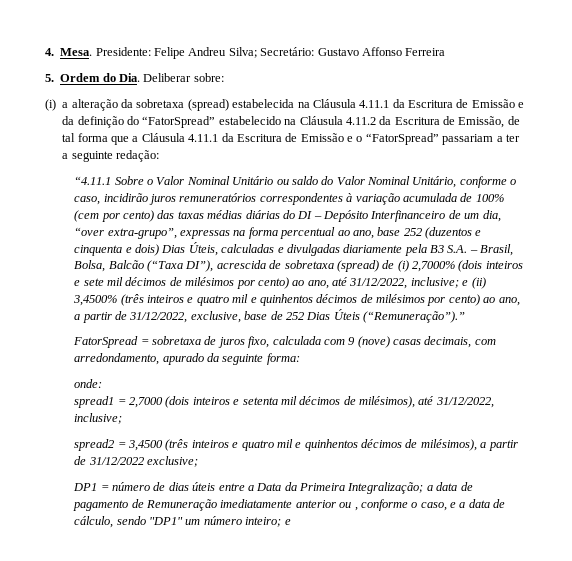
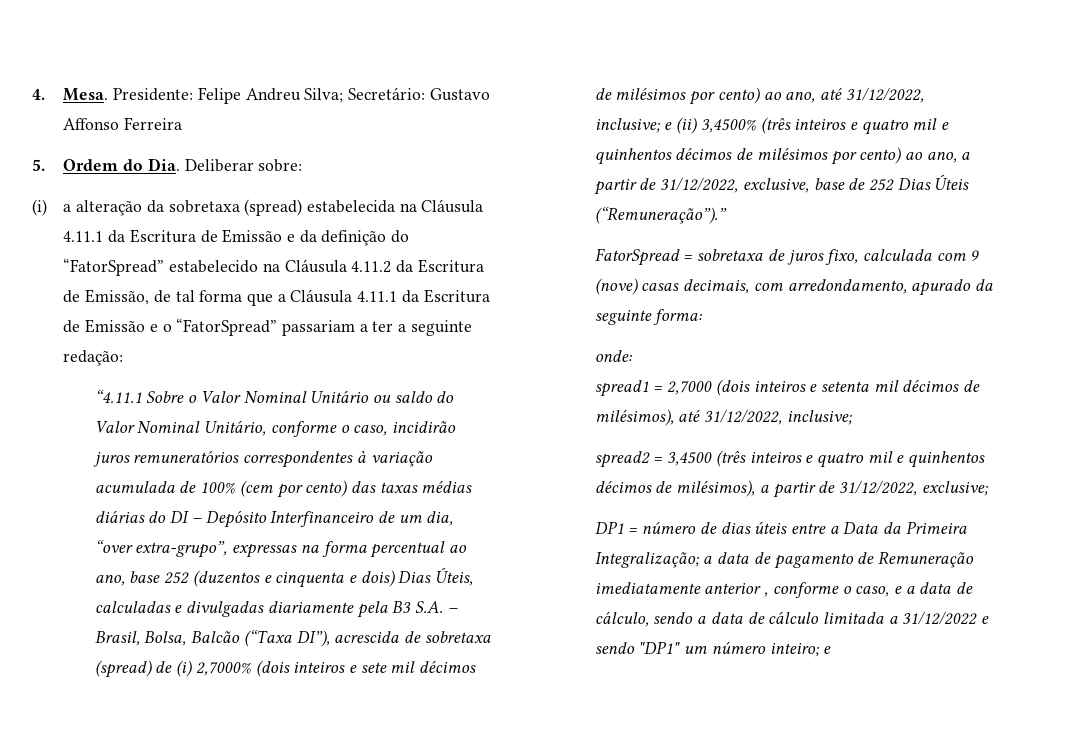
[88,457,144,465] 31/12/2022 -> [838,480,917,496] 31/12/2022,
[339,502,352,508] ou -> (762, 588) none
(146, 520) none -> [697,611,990,625] [594,642,635,654] a data de cálculo limitada a 31/12/2022 e sendo

